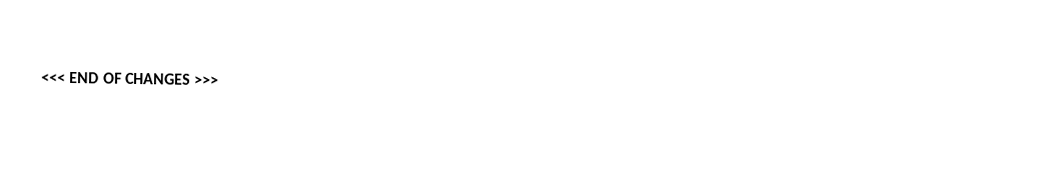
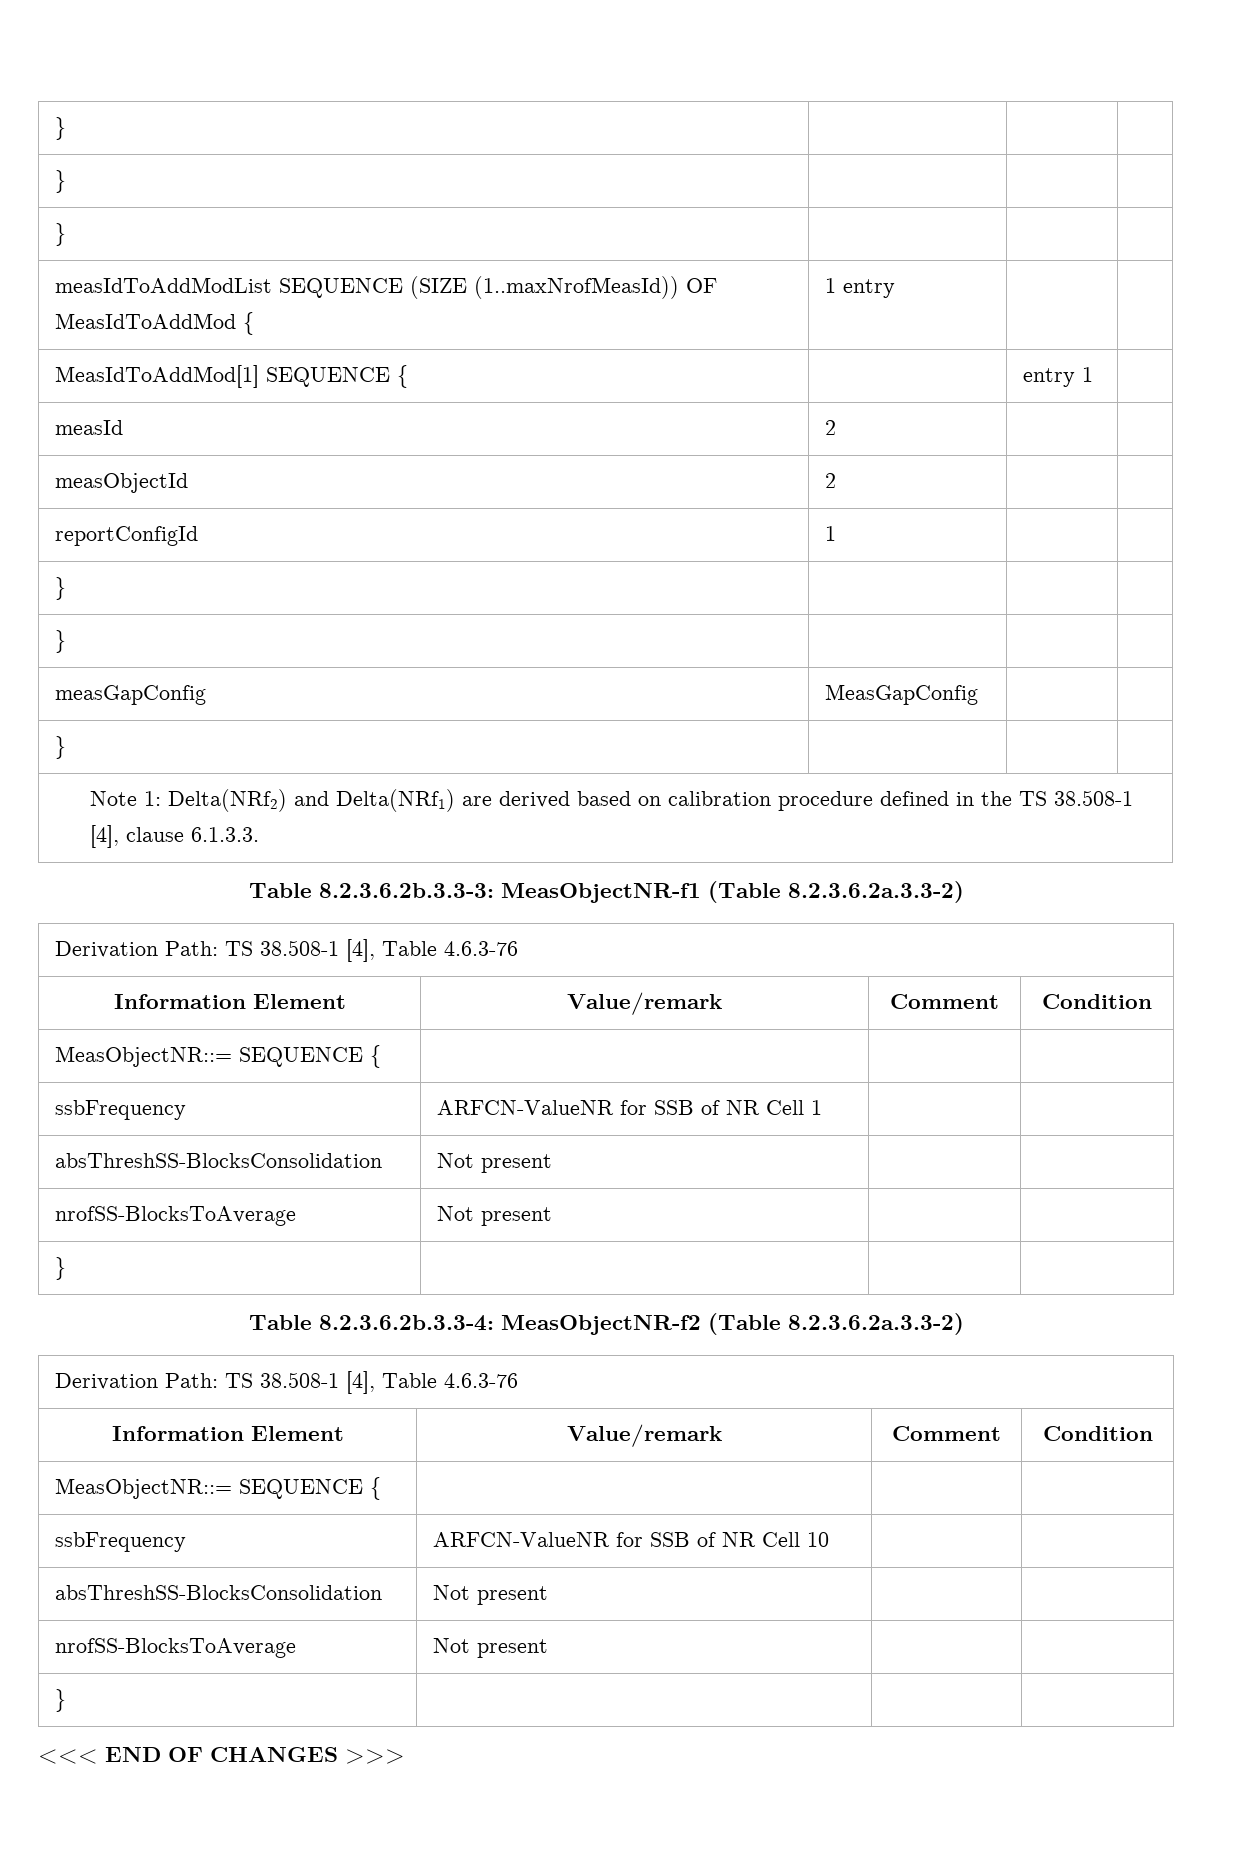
(41, 78) none -> [54,117,66,140] [54,170,66,193] [54,223,66,246] [54,276,717,299] [54,312,254,335] [824,278,895,298] [54,365,408,388] [1022,367,1093,387] [54,420,123,435] [824,420,836,435] [54,473,188,493] [824,473,836,488] [54,526,198,546] [824,526,836,541] [54,577,66,600] [54,630,66,653] [54,685,206,705] [824,684,978,705] [54,736,66,759] [90,789,1134,812] [90,825,260,848] [248,881,964,903] [54,939,518,962] [113,994,346,1009] [567,992,722,1015] [890,994,999,1009] [1042,994,1152,1009] [54,1045,381,1068] [54,1100,186,1120] [436,1100,822,1115] [54,1153,382,1168] [436,1153,552,1173] [54,1206,296,1226] [436,1206,552,1226] [54,1257,66,1280] [248,1313,964,1335] [54,1371,518,1394] [111,1426,344,1441] [566,1424,722,1447] [892,1426,1001,1441] [1042,1426,1153,1441] [54,1477,381,1500] [54,1532,186,1552] [432,1532,829,1547] [54,1585,382,1600] [432,1585,548,1605] [54,1638,296,1658] [432,1638,548,1658] [54,1689,66,1712] } | | | // } | | | // } | | | // measIdToAddModList SEQUENCE (SIZE (1..maxNrofMeasId)) OF MeasIdToAddMod { | 1 entry | | // MeasIdToAddMod[1] SEQUENCE { | | entry 1 | // measId | 2 | | // measObjectId | 2 | | // reportConfigId | 1 | | // } | | | // } | | | // measGapConfig | MeasGapConfig | | // } | | | // Note 1: Delta(NRf2) and Delta(NRf1) are derived based on calibration procedure defined in the TS 38.508-1 [4], clause 6.1.3.3. // Table 8.2.3.6.2b.3.3-3: MeasObjectNR-f1 (Table 8.2.3.6.2a.3.3-2) // Derivation Path: TS 38.508-1 [4], Table 4.6.3-76 // Information Element | Value/remark | Comment | Condition // MeasObjectNR::= SEQUENCE { | | | // ssbFrequency | ARFCN-ValueNR for SSB of NR Cell 1 | | // absThreshSS-BlocksConsolidation | Not present | | // nrofSS-BlocksToAverage | Not present | | // } | | | // Table 8.2.3.6.2b.3.3-4: MeasObjectNR-f2 (Table 8.2.3.6.2a.3.3-2) // Derivation Path: TS 38.508-1 [4], Table 4.6.3-76 // Information Element | Value/remark | Comment | Condition // MeasObjectNR::= SEQUENCE { | | | // ssbFrequency | ARFCN-ValueNR for SSB of NR Cell 10 | | // absThreshSS-BlocksConsolidation | Not present | | // nrofSS-BlocksToAverage | Not present | | // } | | | //

